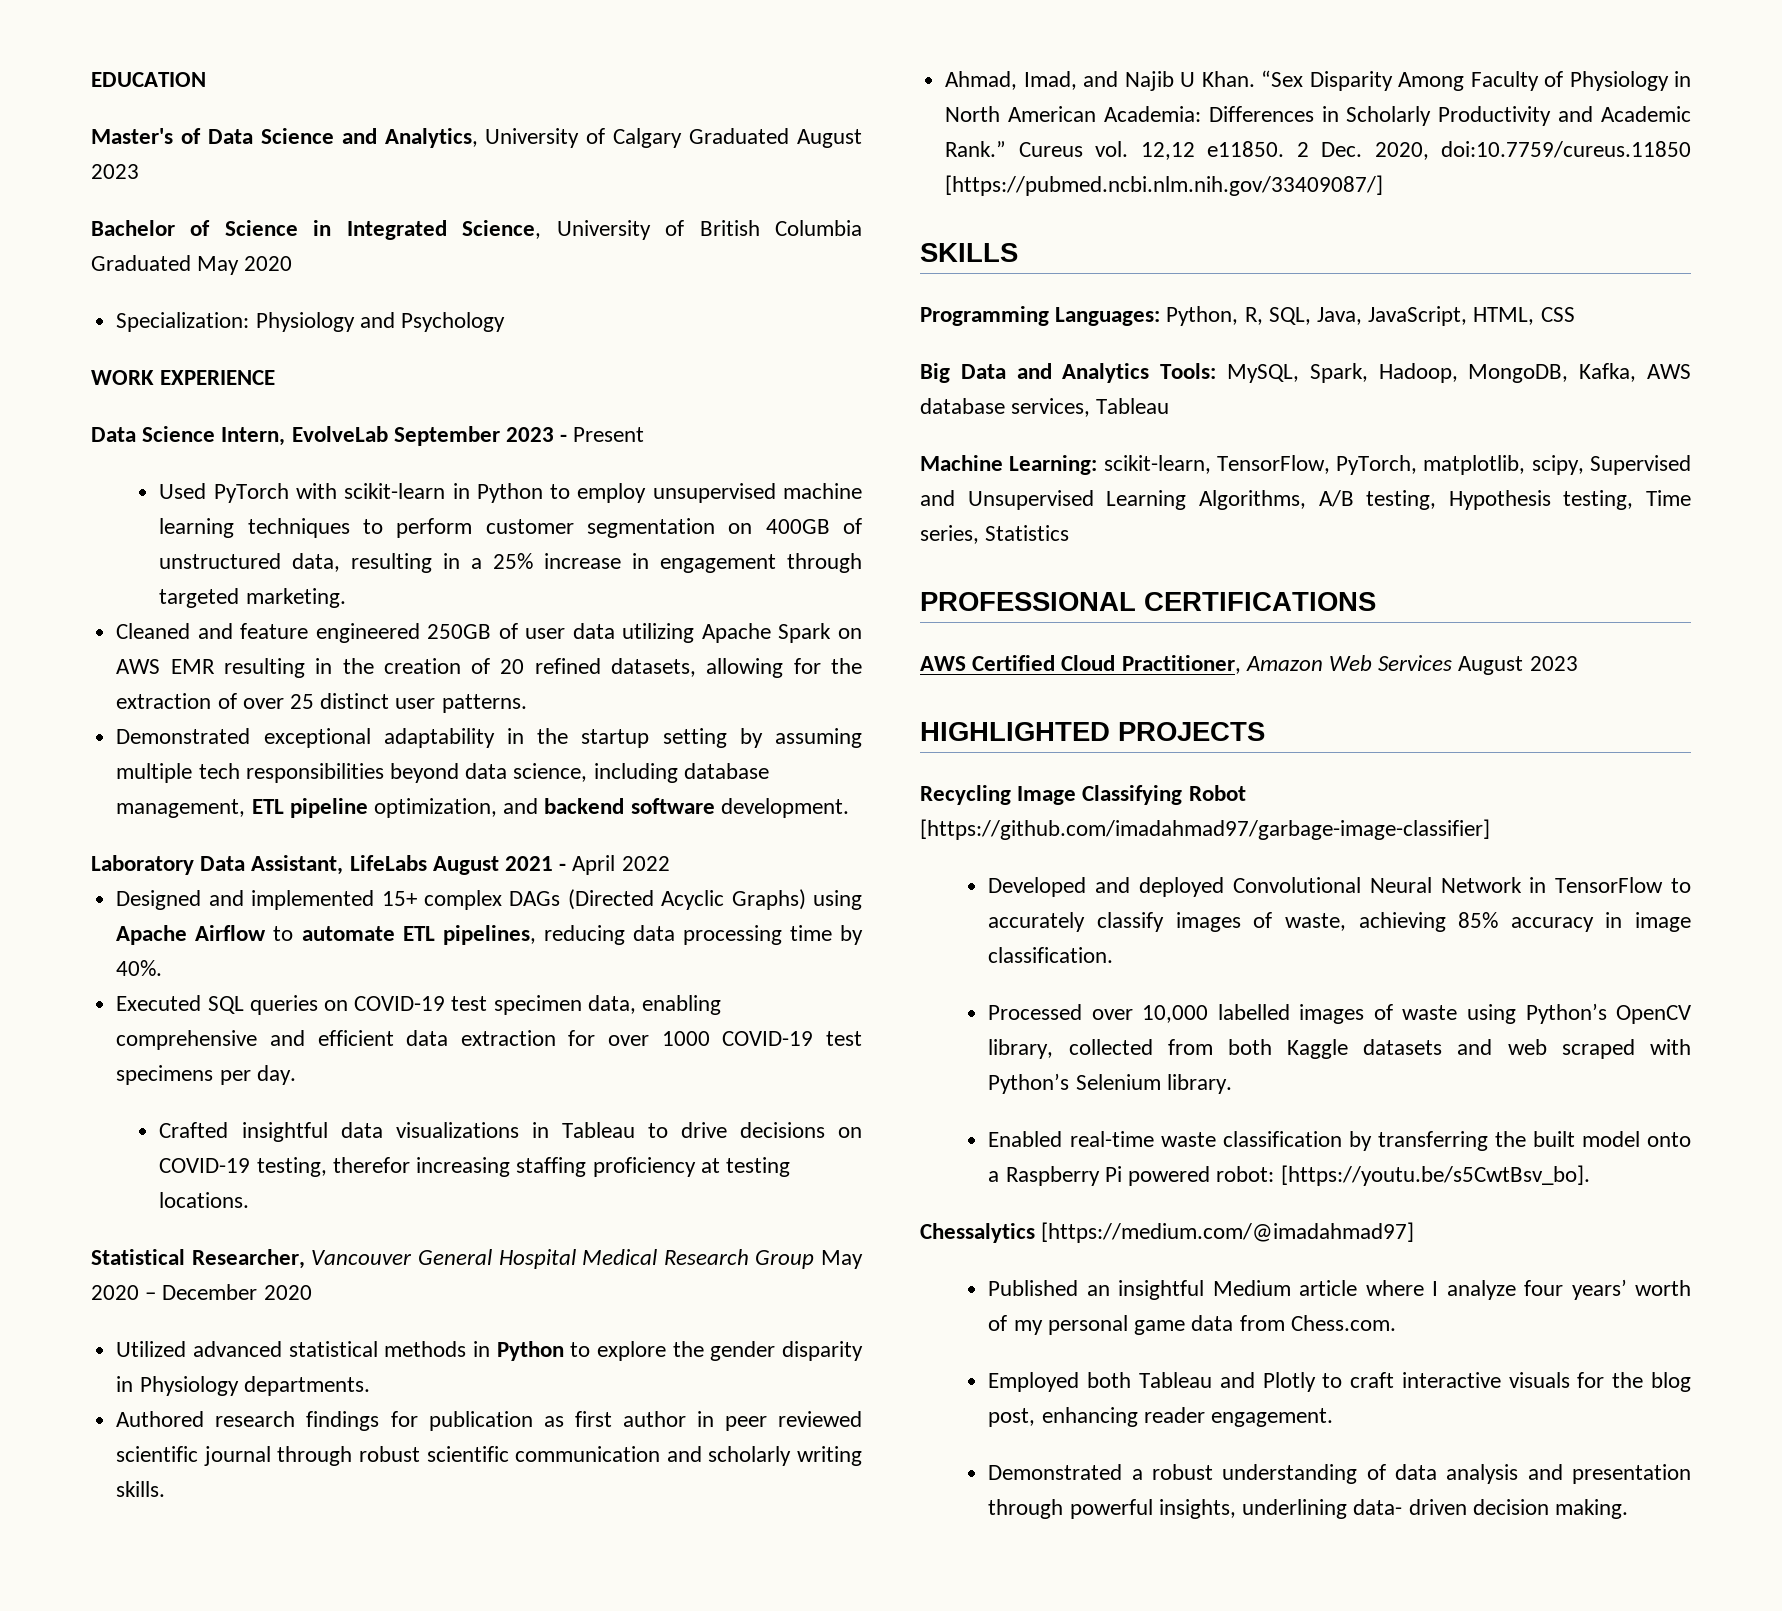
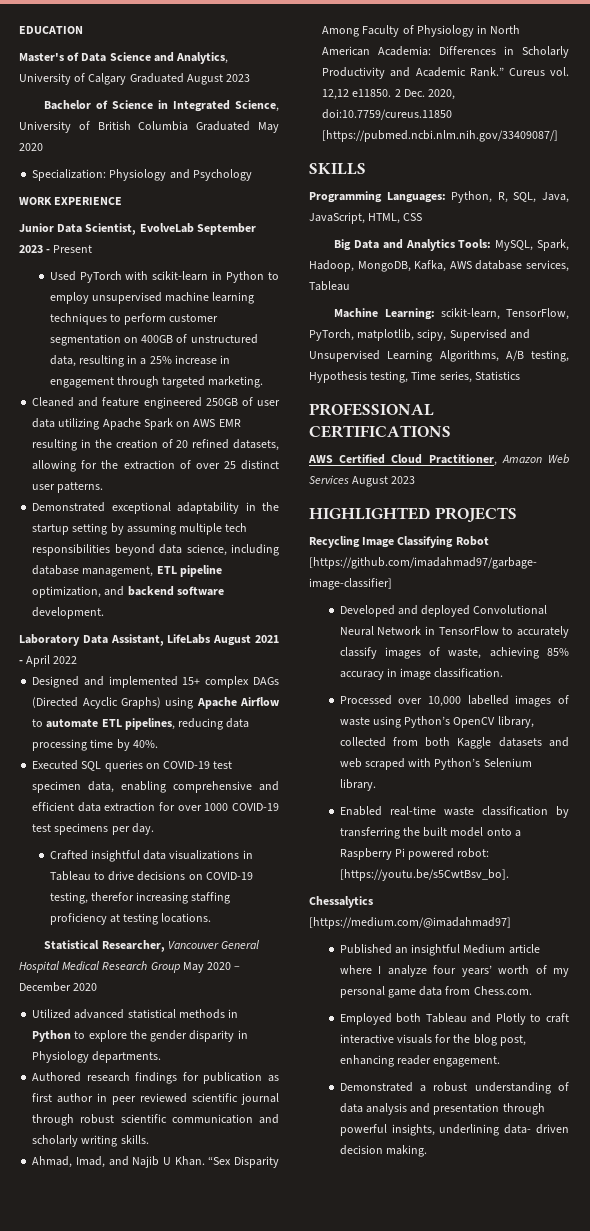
[91,426,286,446] Data Science Intern, -> [19,223,137,235] Junior Data Scientist,

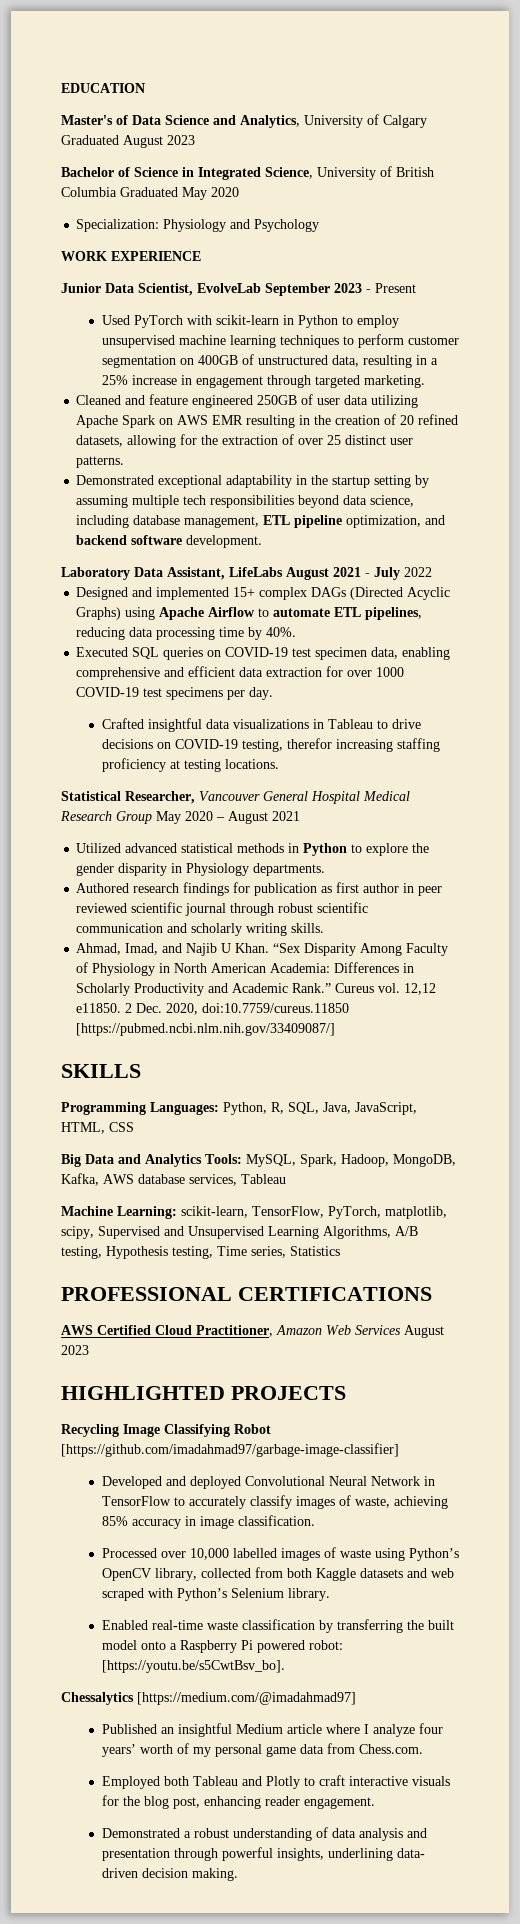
[26,655,51,667] April -> [374,567,400,580] July
[19,982,98,992] December 2020 -> [228,811,300,824] August 2021

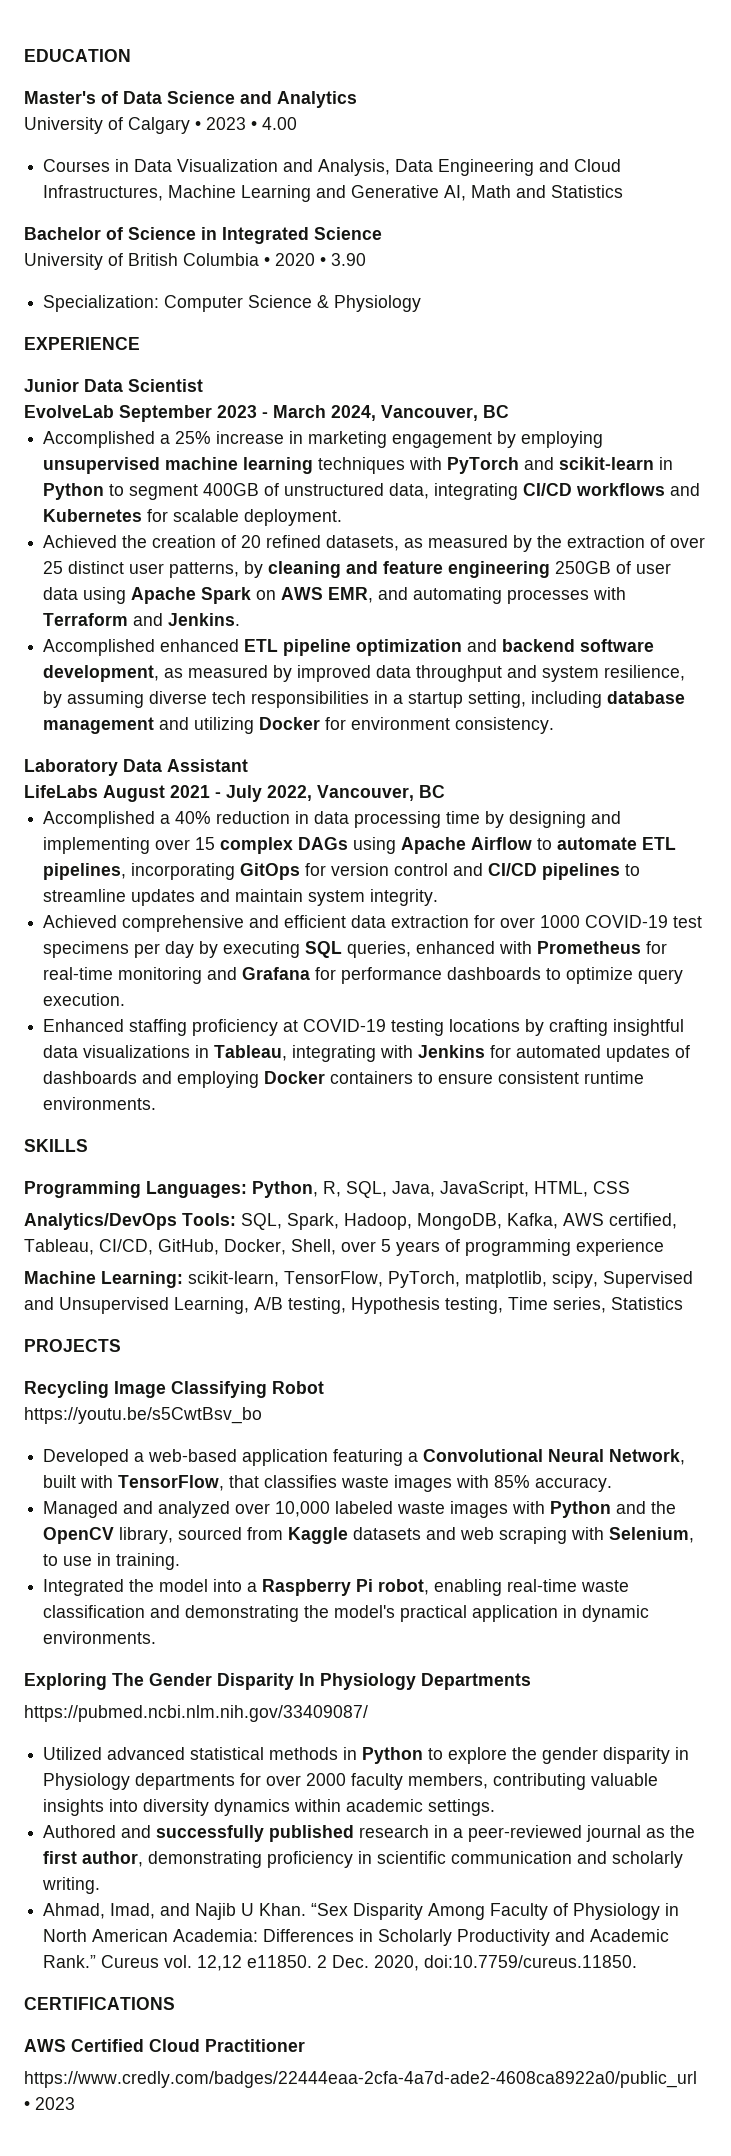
[240,115,300,128] Analytics, -> [277,91,357,108] Analytics //
[61,135,195,148] Graduated August 2023 -> [195,117,297,130] [43,159,622,176] [43,185,624,202] • 2023 • 4.00 // Courses in Data Visualization and Analysis, Data Engineering and Cloud Infrastructures, Machine Learning and Generative AI, Math and Statistics
[265,167,313,179] Science, -> [314,227,382,240] Science //
[120,187,239,200] Graduated May 2020 -> [264,253,366,266] • 2020 • 3.90
[163,219,320,232] [61,251,107,261] Physiology and Psychology // WORK -> [164,295,422,312] Computer Science & Physiology //
[138,283,193,296] Scientist, -> [128,379,203,392] Scientist //
[375,283,416,293] [101,315,399,328] [101,334,459,348] [101,354,438,368] [101,375,425,388] [76,394,419,408] [76,415,311,428] Present // Used PyTorch with scikit-learn in Python to employ unsupervised machine learning techniques to perform customer segmentation on 400GB of unstructured data, resulting in a 25% increase in engagement through targeted marketing. // Cleaned and feature engineered 250GB of user data utilizing Apache Spark on AWS EMR resulting in -> [273,405,509,421] [43,431,604,448] [43,457,674,474] [43,483,701,500] [43,509,343,526] [43,535,118,548] March 2024, Vancouver, BC // Accomplished a 25% increase in marketing engagement by employing unsupervised machine learning techniques with PyTorch and scikit-learn in Python to segment 400GB of unstructured data, integrating CI/CD workflows and Kubernetes for scalable deployment. // Achieved
[127,434,198,448] allowing for -> [404,535,533,552] as measured by
[76,456,125,468] [76,475,430,488] [76,495,415,508] [76,515,260,528] patterns. // Demonstrated exceptional adaptability in the startup setting by assuming multiple tech responsibilities beyond data science, including database management, -> [169,561,672,578] [43,587,627,604] [43,613,241,626] [43,639,240,656] patterns, by cleaning and feature engineering 250GB of user data using Apache Spark on AWS EMR, and automating processes with Terraform and Jenkins. // Accomplished enhanced
[346,515,422,528] optimization, -> [356,639,463,656] optimization
[186,535,263,548] development. -> [43,665,686,682] [43,691,686,708] [43,717,555,734] development, as measured by improved data throughput and system resilience, by assuming diverse tech responsibilities in a startup setting, including database management and utilizing Docker for environment consistency.
[167,567,225,580] Assistant, -> [167,759,248,772] Assistant //
[404,567,432,577] [76,587,451,600] [76,607,122,620] 2022 // Designed and implemented 15+ complex DAGs (Directed Acyclic Graphs) -> [267,785,445,801] [43,811,622,828] [43,837,349,854] 2022, Vancouver, BC // Accomplished a 40% reduction in data processing time by designing and implementing over 15 complex DAGs
[76,627,297,640] [76,647,451,660] reducing data processing time by 40%. // Executed SQL queries on COVID-19 test specimen data, enabling -> [131,863,641,880] [43,889,439,906] [43,915,118,928] incorporating GitOps for version control and CI/CD pipelines to streamline updates and maintain system integrity. // Achieved
[249,687,274,700] [101,718,421,732] [101,738,440,752] [101,758,279,772] [61,791,410,804] [60,811,300,824] day. // Crafted insightful data visualizations in Tableau to drive decisions on COVID-19 testing, therefor increasing staffing proficiency at testing locations. // Statistical Researcher, Vancouver General Hospital Medical Research Group May 2020 – August 2021 -> [165,941,668,958] [43,967,684,984] [43,993,126,1006] [43,1019,685,1036] [43,1045,691,1062] [43,1071,645,1088] [43,1097,157,1110] [24,1139,88,1152] [24,1181,630,1198] [24,1213,677,1230] [24,1239,664,1256] [24,1271,693,1288] [24,1297,683,1314] [24,1339,121,1352] [24,1381,324,1398] [24,1407,262,1424] [43,1449,686,1466] [43,1475,613,1492] [43,1501,677,1518] [43,1527,695,1544] [43,1553,181,1570] [43,1579,630,1596] [43,1605,650,1622] [43,1631,157,1644] [24,1673,531,1690] [24,1705,368,1722] day by executing SQL queries, enhanced with Prometheus for real-time monitoring and Grafana for performance dashboards to optimize query execution. // Enhanced staffing proficiency at COVID-19 testing locations by crafting insightful data visualizations in Tableau, integrating with Jenkins for automated updates of dashboards and employing Docker containers to ensure consistent runtime environments. // SKILLS // Programming Languages: Python, R, SQL, Java, JavaScript, HTML, CSS // Analytics/DevOps Tools: SQL, Spark, Hadoop, MongoDB, Kafka, AWS certified, Tableau, CI/CD, GitHub, Docker, Shell, over 5 years of programming experience // Machine Learning: scikit-learn, TensorFlow, PyTorch, matplotlib, scipy, Supervised and Unsupervised Learning, A/B testing, Hypothesis testing, Time series, Statistics // PROJECTS // Recycling Image Classifying Robot // https://youtu.be/s5CwtBsv_bo // Developed a web-based application featuring a Convolutional Neural Network, built with TensorFlow, that classifies waste images with 85% accuracy. // Managed and analyzed over 10,000 labeled waste images with Python and the OpenCV library, sourced from Kaggle datasets and web scraping with Selenium, to use in training. // Integrated the model into a Raspberry Pi robot, enabling real-time waste classification and demonstrating the model's practical application in dynamic environments. // Exploring The Gender Disparity In Physiology Departments // https://pubmed.ncbi.nlm.nih.gov/33409087/
[253,863,326,876] [76,882,443,896] [76,902,314,916] departments. // Authored research findings for publication as first author in peer reviewed scientific journal through robust -> [135,1773,659,1790] [43,1799,496,1816] [43,1825,696,1842] [43,1851,373,1868] departments for over 2000 faculty members, contributing valuable insights into diversity dynamics within academic settings. // Authored and successfully published research in a peer-reviewed journal as the first author, demonstrating proficiency in
[246,923,325,936] writing skills. -> [42,1877,101,1894] writing.
[202,1003,350,1013] [76,1023,336,1036] [61,1064,141,1078] [61,1102,417,1115] [61,1122,134,1134] [61,1154,456,1167] [61,1173,286,1186] [61,1206,447,1219] [61,1226,418,1239] [61,1246,340,1259] [61,1287,432,1301] [61,1325,444,1338] [61,1345,89,1355] [61,1386,346,1400] [61,1424,271,1437] [61,1443,399,1457] [101,1476,435,1489] [101,1495,448,1509] [101,1515,315,1529] [101,1547,459,1561] [101,1567,454,1581] [101,1588,330,1601] [101,1619,454,1633] [101,1640,343,1653] [101,1660,285,1673] [61,1692,356,1705] [101,1723,443,1737] [101,1743,423,1757] [101,1775,450,1789] [101,1795,375,1809] [101,1827,427,1841] [101,1847,425,1861] [101,1868,238,1881] doi:10.7759/cureus.11850 [https://pubmed.ncbi.nlm.nih.gov/33409087/] // SKILLS // Programming Languages: Python, R, SQL, Java, JavaScript, HTML, CSS // Big Data and Analytics Tools: MySQL, Spark, Hadoop, MongoDB, Kafka, AWS database services, Tableau // Machine Learning: scikit-learn, TensorFlow, PyTorch, matplotlib, scipy, Supervised and Unsupervised Learning Algorithms, A/B testing, Hypothesis testing, Time series, Statistics // PROFESSIONAL CERTIFICATIONS // AWS Certified Cloud Practitioner, Amazon Web Services August 2023 // HIGHLIGHTED PROJECTS // Recycling Image Classifying Robot [https://github.com/imadahmad97/garbage-image-classifier] // Developed and deployed Convolutional Neural Network in TensorFlow to accurately classify images of waste, achieving 85% accuracy in image classification. // Processed over 10,000 labelled images of waste using Python’s OpenCV library, collected from both Kaggle datasets and web scraped with Python’s Selenium library. // Enabled real-time waste classification by transferring the built model onto a Raspberry Pi powered robot: [https://youtu.be/s5CwtBsv_bo]. // Chessalytics [https://medium.com/@imadahmad97] // Published an insightful Medium article where I analyze four years’ worth of my personal game data from Chess.com. // Employed both Tableau and Plotly to craft interactive visuals for the blog post, enhancing reader engagement. // Demonstrated a robust understanding of data analysis and presentation through powerful insights, underlining data- driven decision making. -> [424,1955,638,1968] [24,1997,175,2010] [24,2039,305,2052] [24,2071,697,2088] [24,2097,75,2110] doi:10.7759/cureus.11850. // CERTIFICATIONS // AWS Certified Cloud Practitioner // https://www.credly.com/badges/22444eaa-2cfa-4a7d-ade2-4608ca8922a0/public_url • 2023

